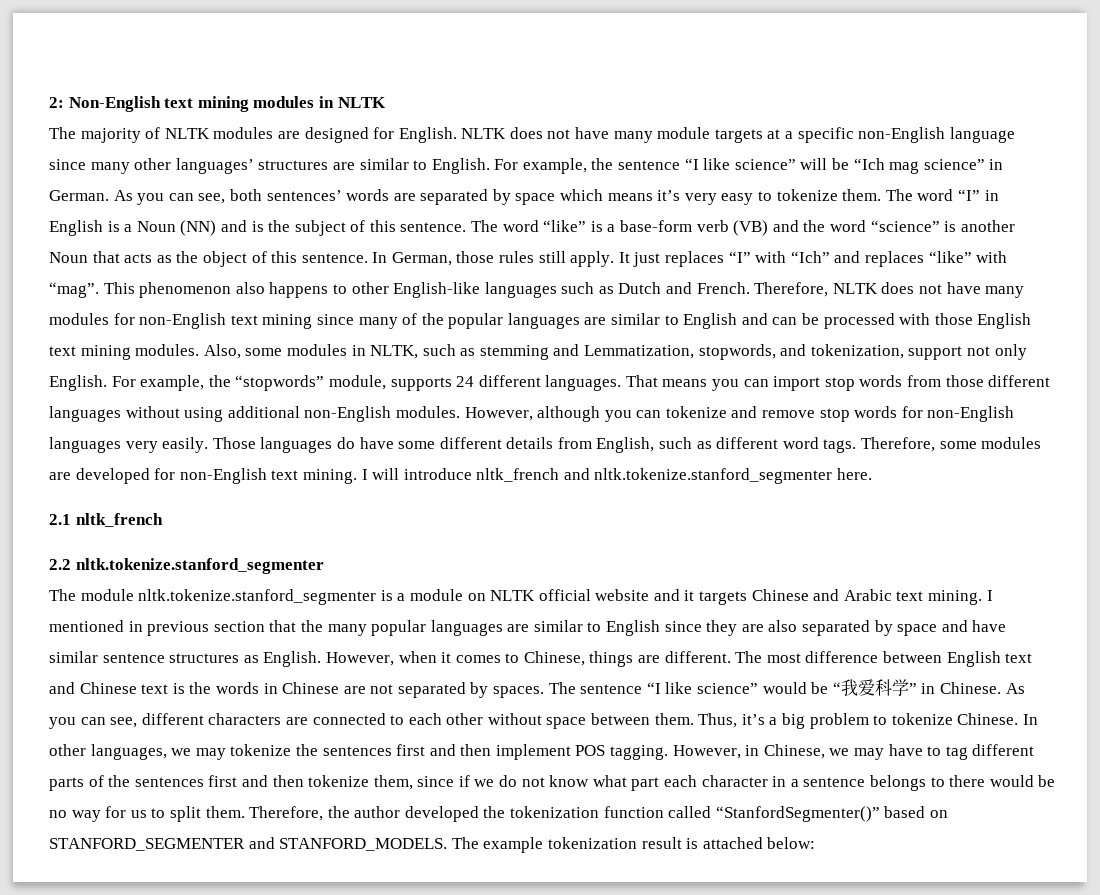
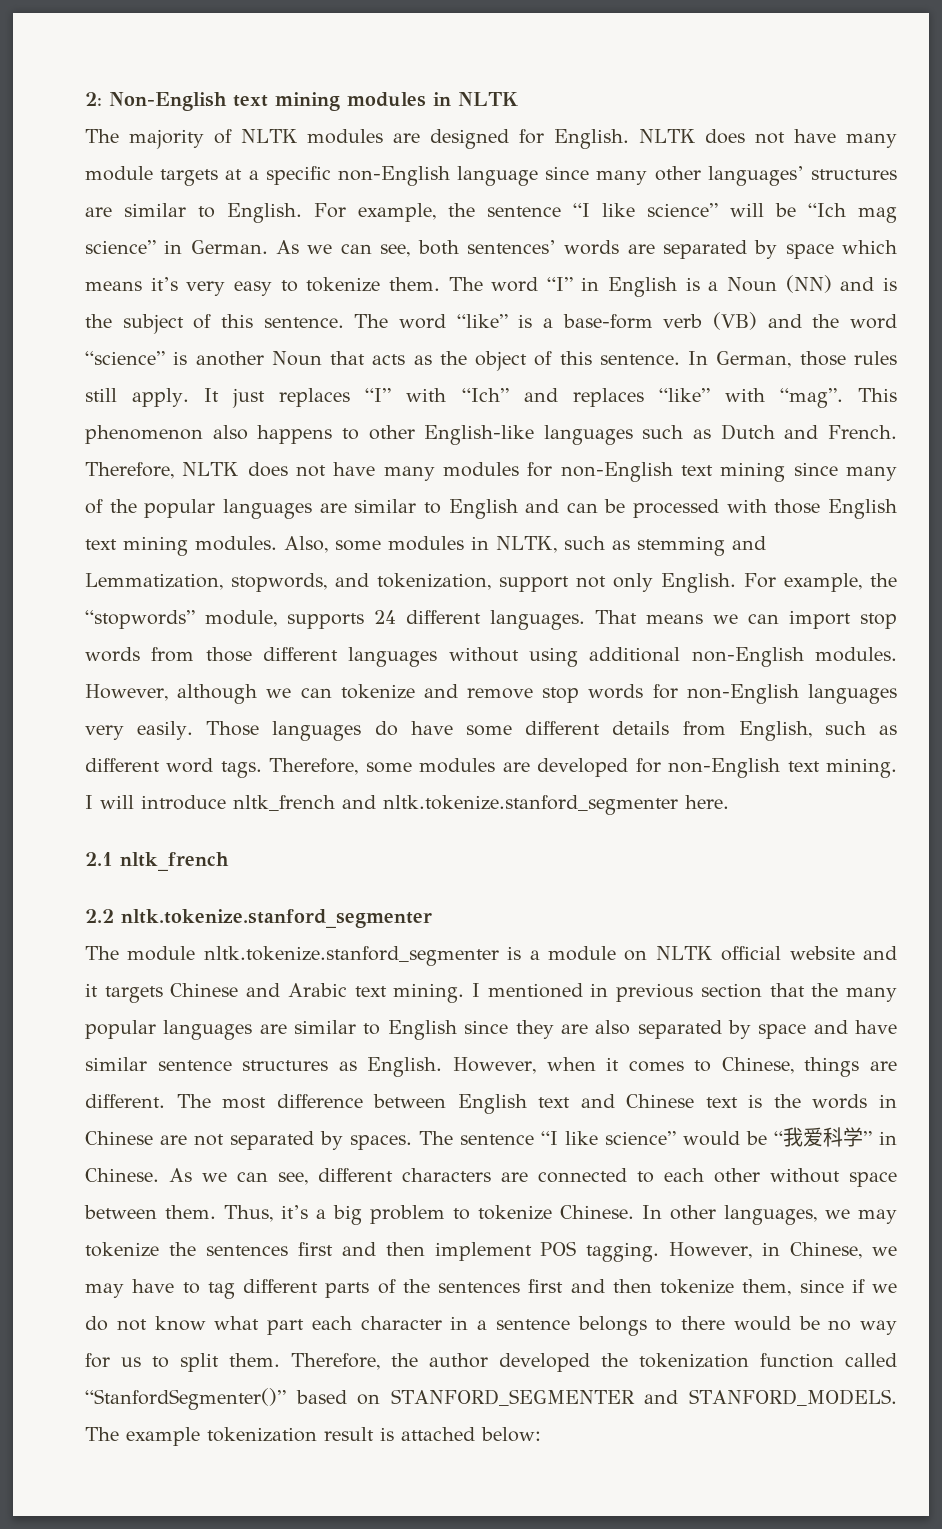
[137,193,165,205] you -> [307,244,333,254] we
[712,379,740,391] you -> [713,614,738,624] we
[604,410,632,422] you -> [266,688,292,698] we
[49,717,76,729] you -> [202,1172,227,1182] we

